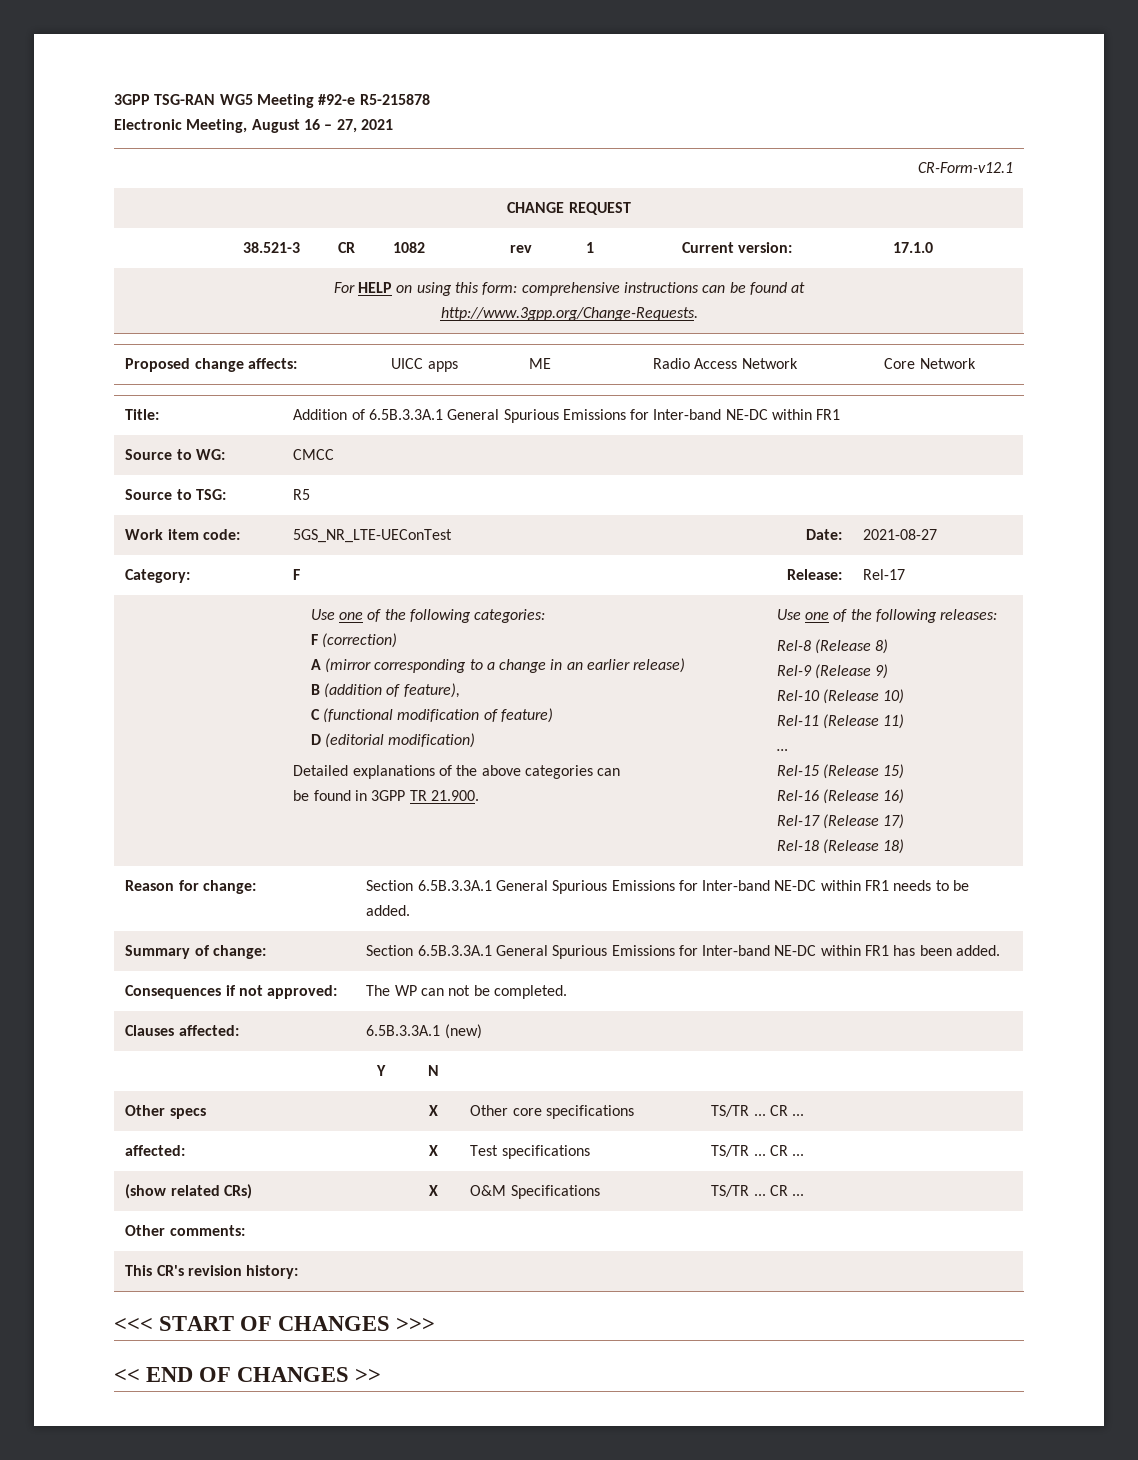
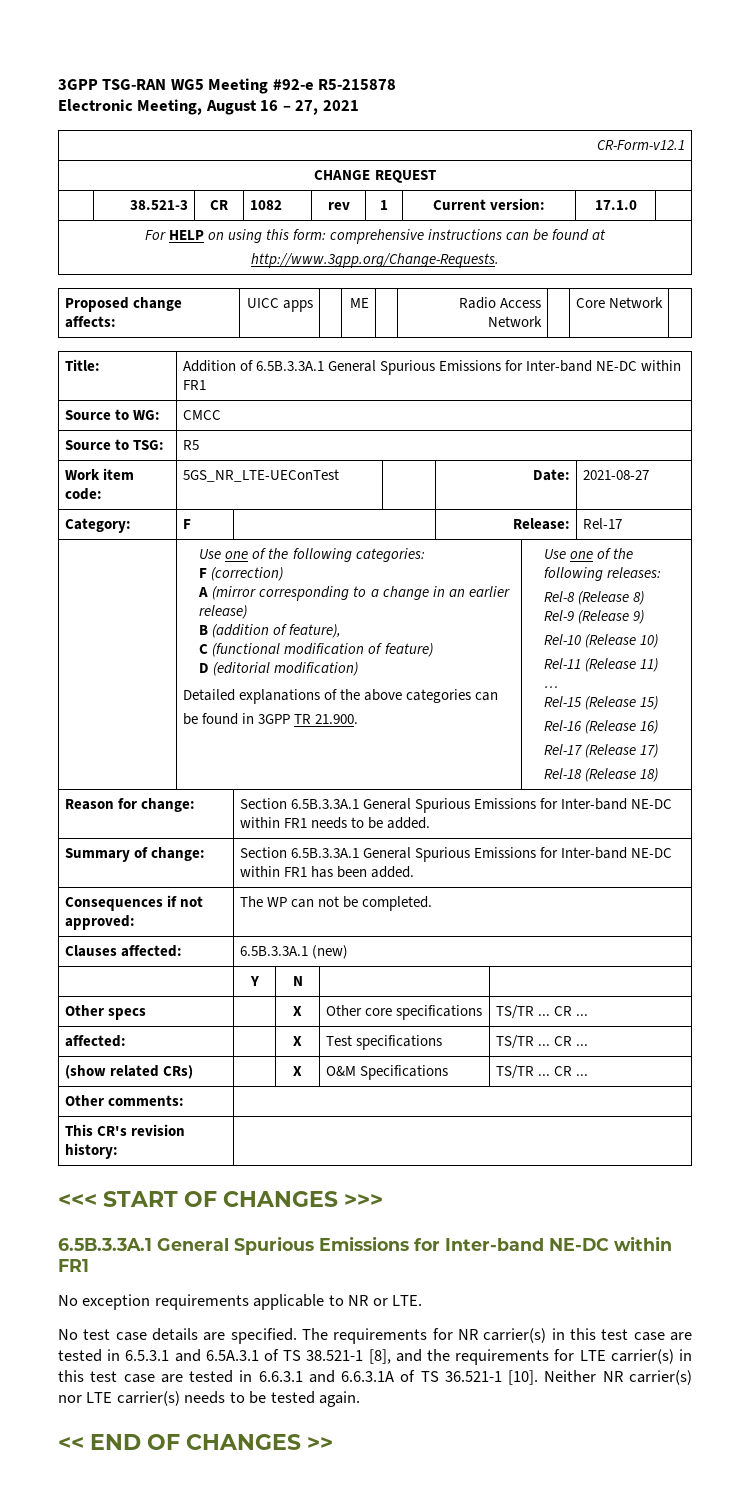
(436, 1324) none -> [58,1236,672,1255] [58,1259,89,1272] [58,1294,423,1310] [58,1328,692,1344] [58,1349,693,1365] [58,1370,692,1385] [58,1391,361,1407] // 6.5B.3.3A.1 General Spurious Emissions for Inter-band NE-DC within FR1 // No exception requirements applicable to NR or LTE. // No test case details are specified. The requirements for NR carrier(s) in this test case are tested in 6.5.3.1 and 6.5A.3.1 of TS 38.521-1 [8], and the requirements for LTE carrier(s) in this test case are tested in 6.6.3.1 and 6.6.3.1A of TS 36.521-1 [10]. Neither NR carrier(s) nor LTE carrier(s) needs to be tested again.

